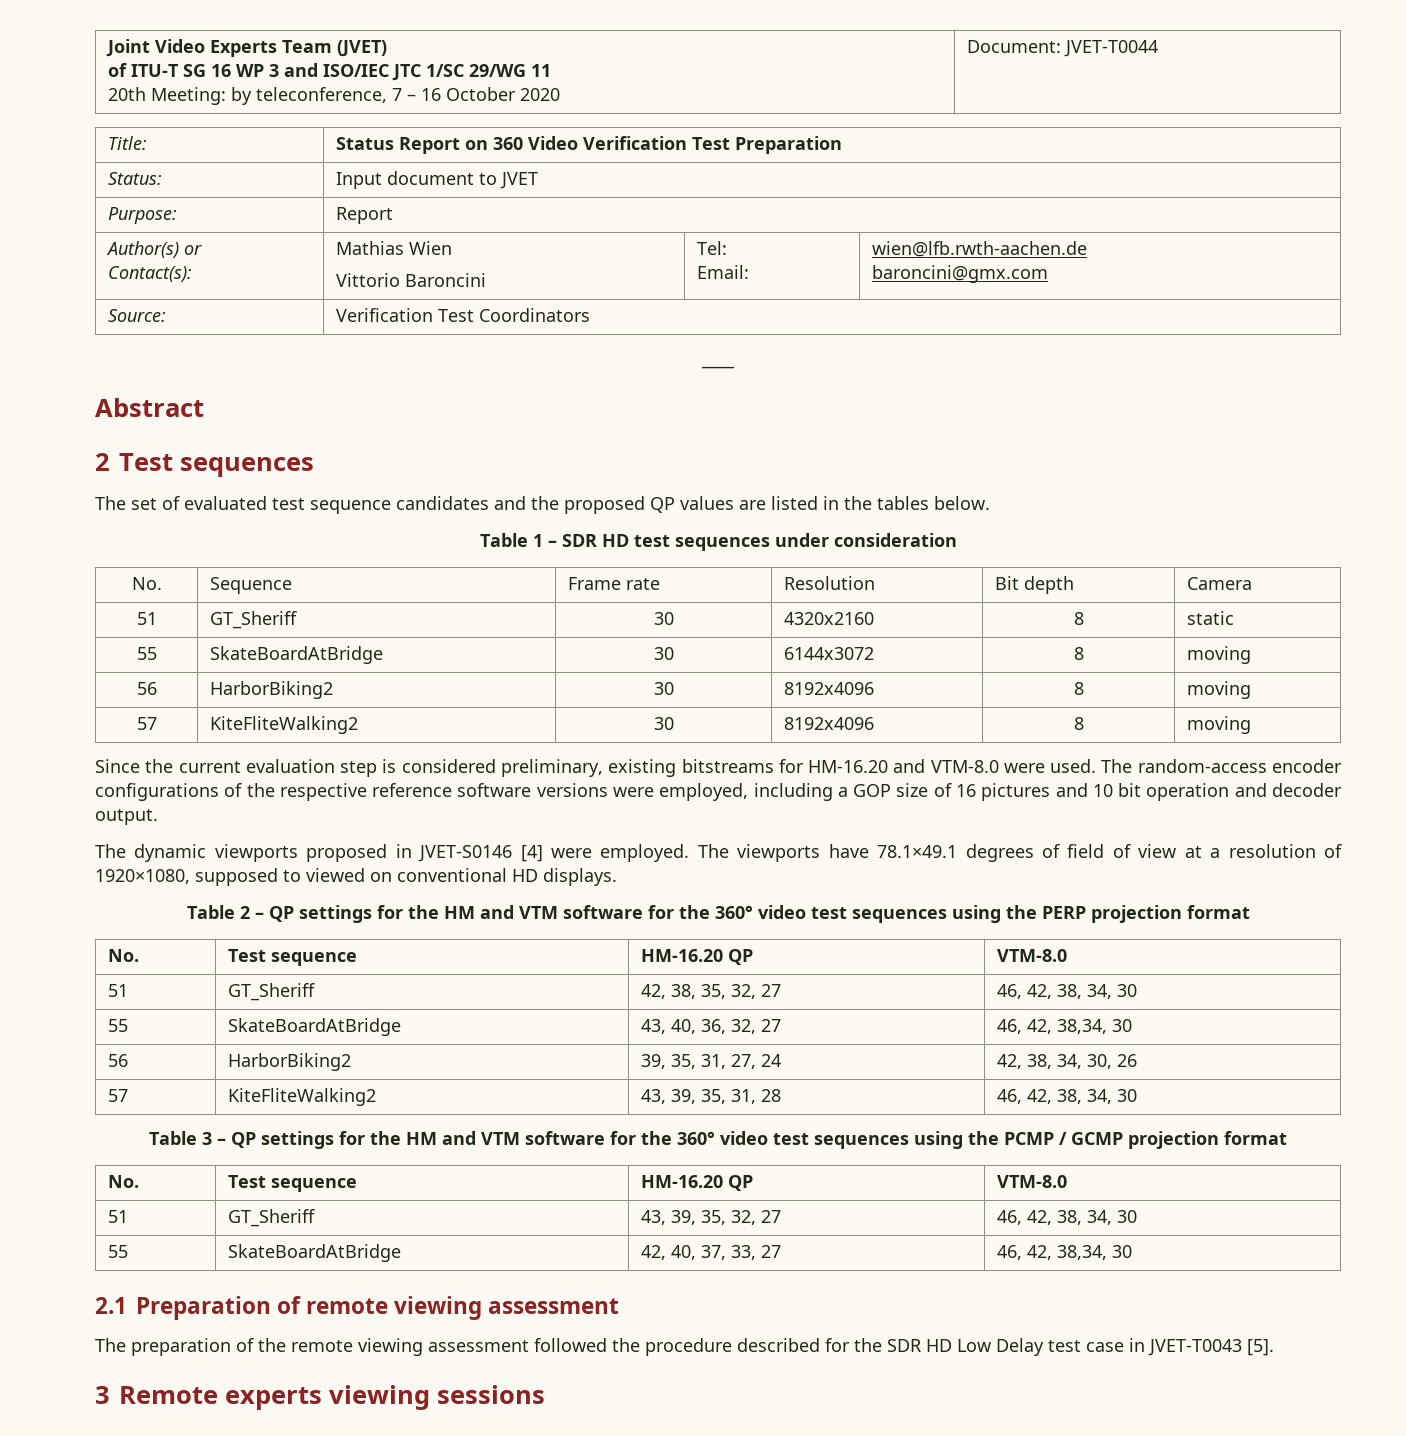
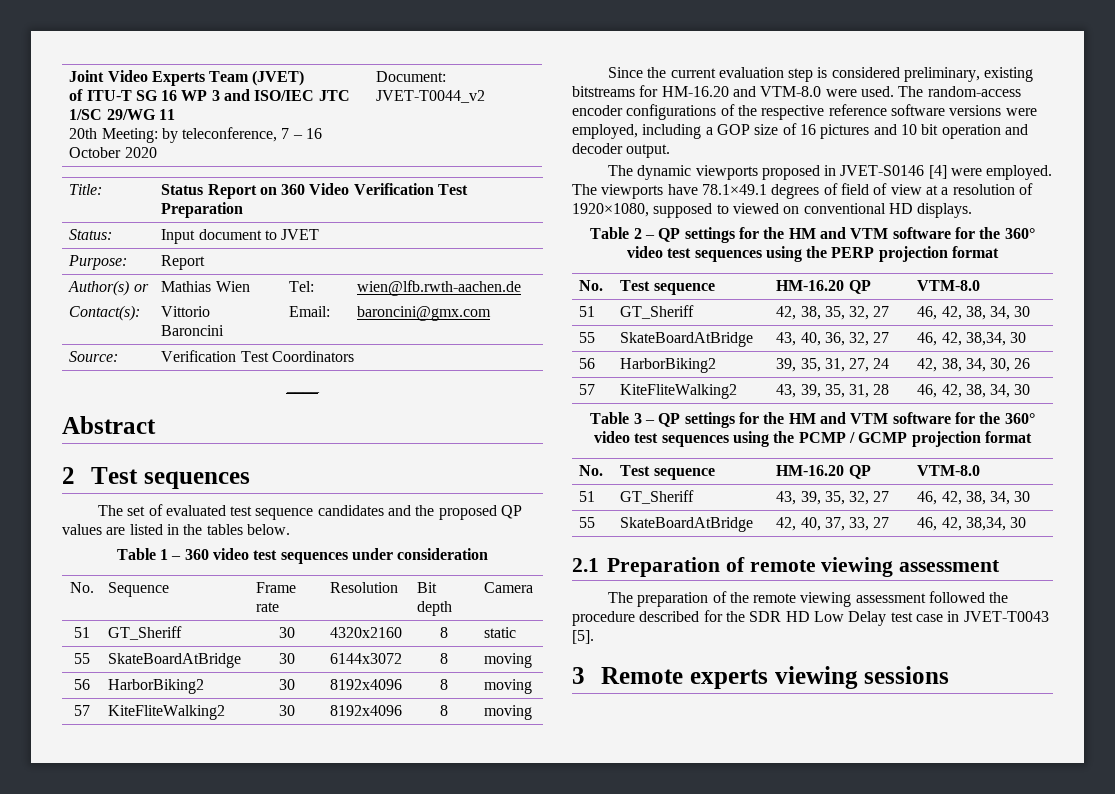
[1064,40,1159,57] JVET-T0044 -> [376,90,486,103] JVET-T0044_v2
[561,534,629,547] SDR HD -> [184,548,249,560] 360 video

